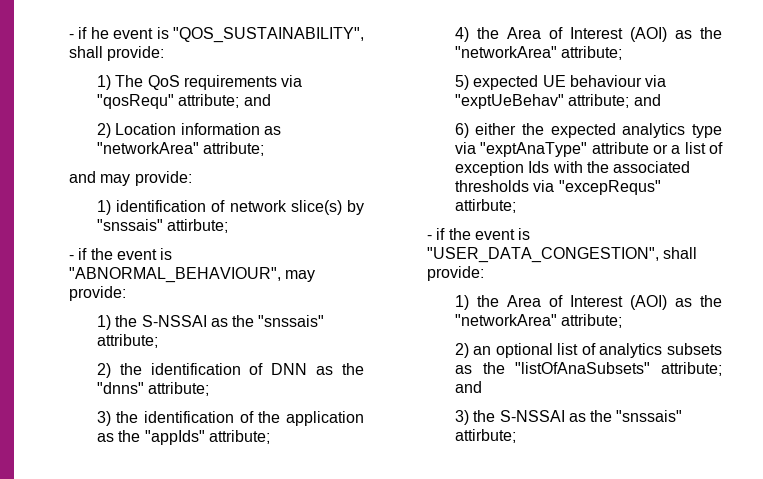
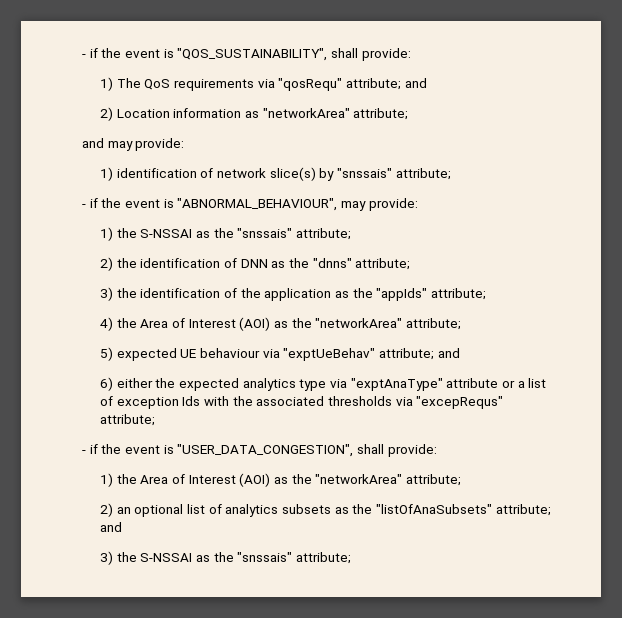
[68,27,109,39] - if he -> [82,48,122,58] - if the
[167,219,229,233] attirbute; -> [395,168,451,180] attribute;
[454,199,516,213] attirbute; -> [100,414,156,426] attribute;
[454,429,516,443] attirbute; -> [295,552,351,564] attribute;

